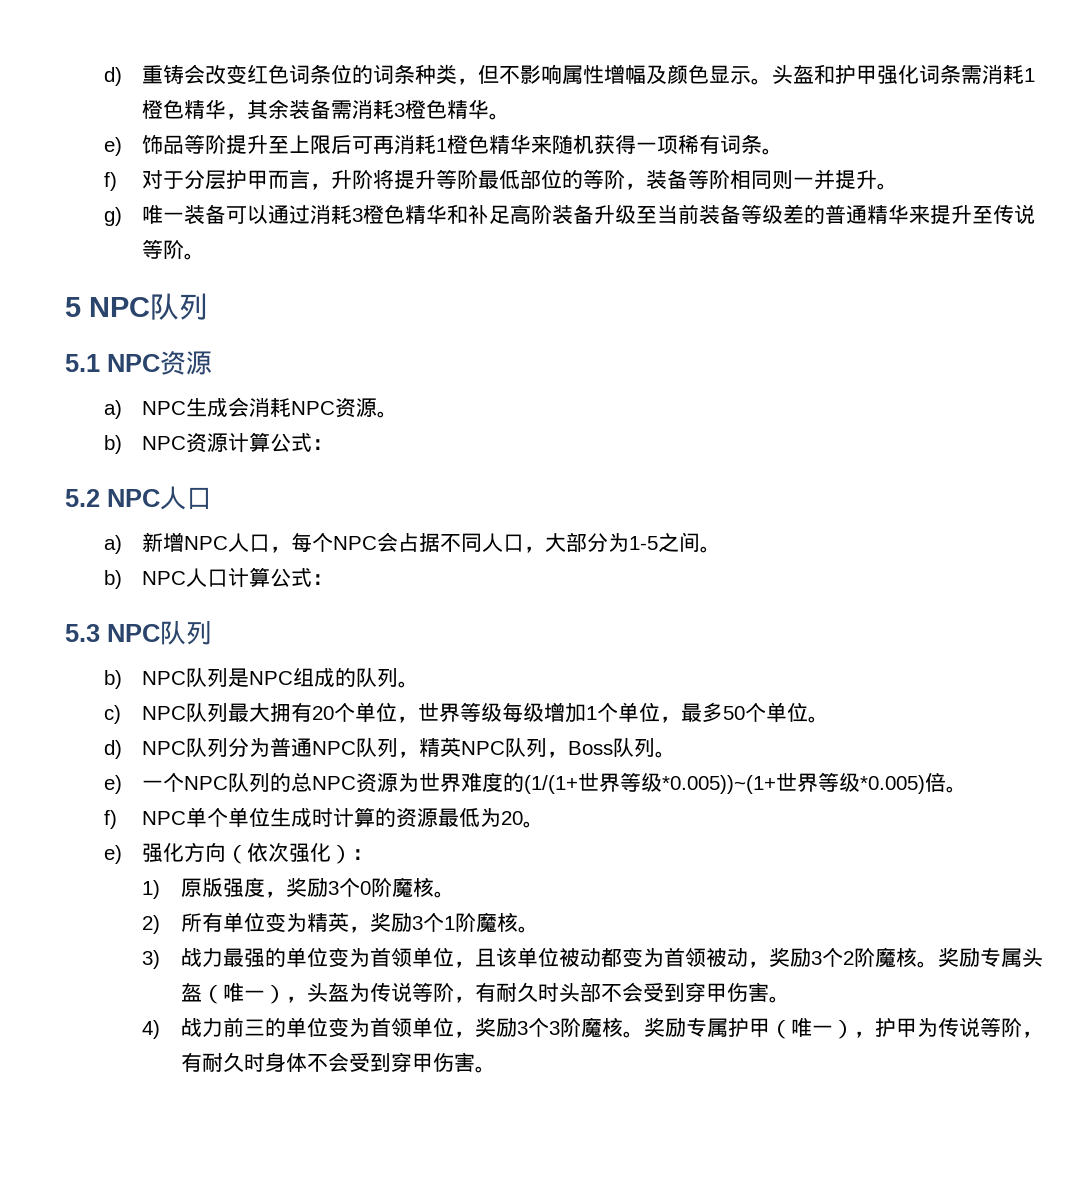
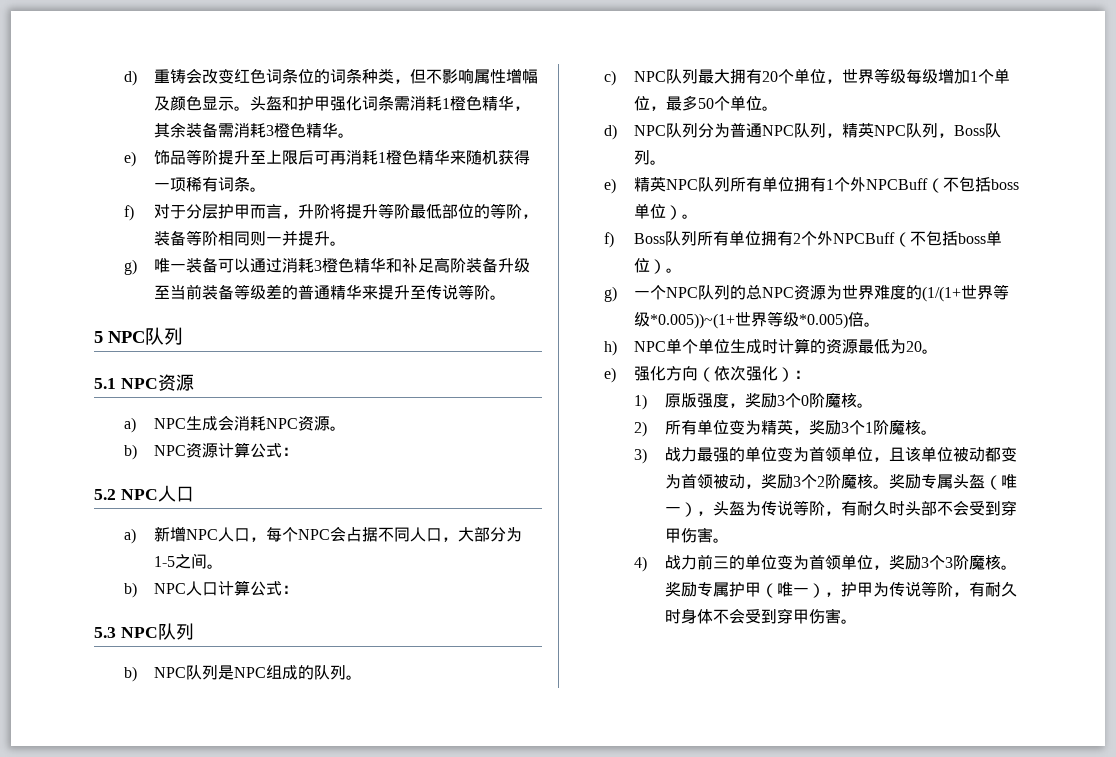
(122, 784) none -> [634,176,1020,193] [634,203,699,220] [604,230,1003,248] [634,258,683,274] [604,286,618,302] 精英NPC队列所有单位拥有1个外NPCBuff（不包括boss单位）。 // f) Boss队列所有单位拥有2个外NPCBuff（不包括boss单位）。 // g)
[103,810,117,829] f) -> [604,340,618,356] h)

